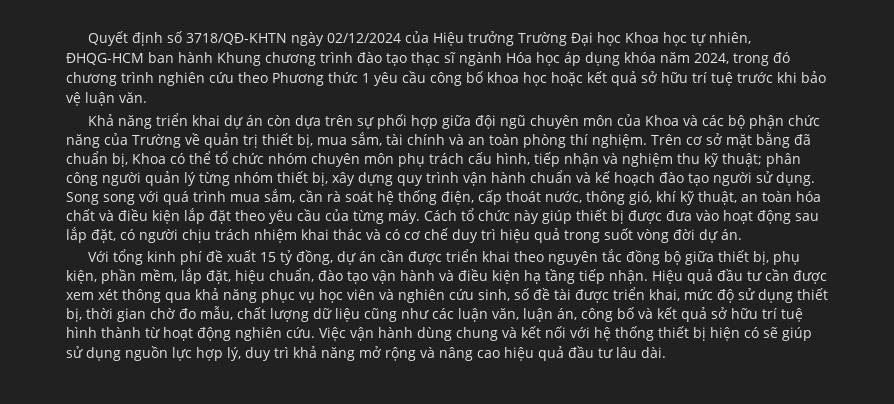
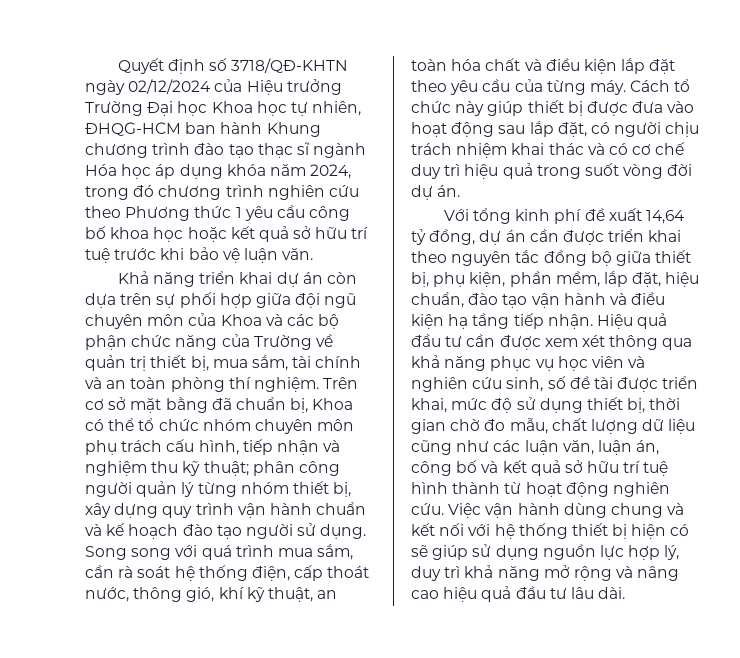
[260,252,277,262] 15 -> [646,210,686,224] 14,64

